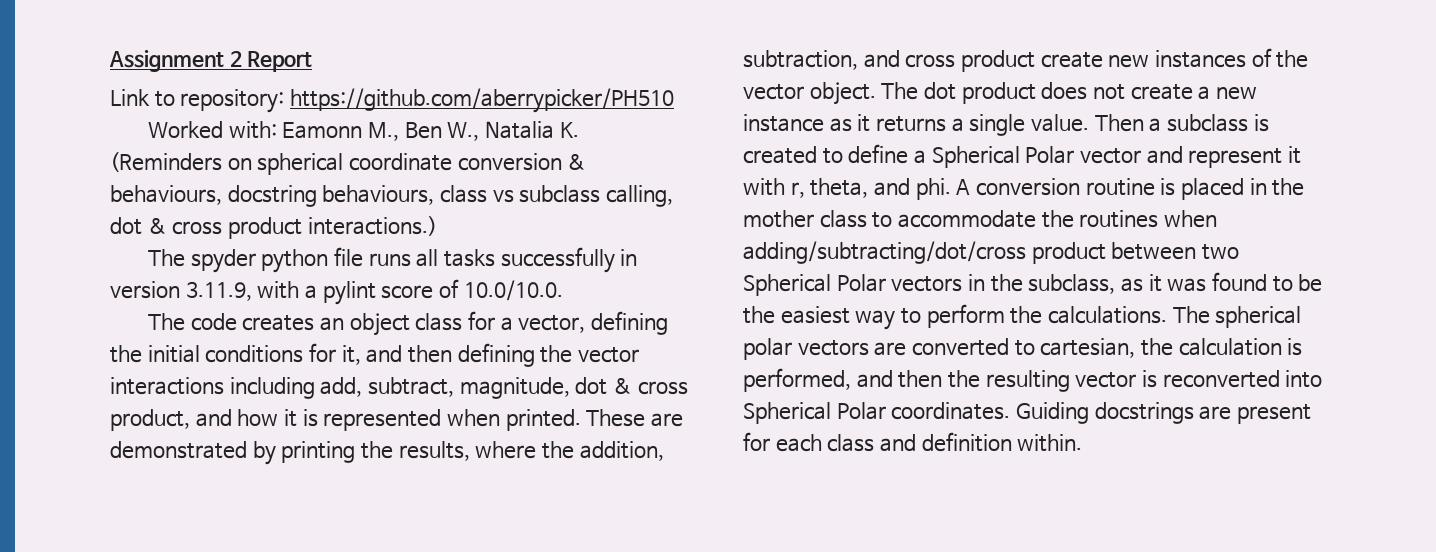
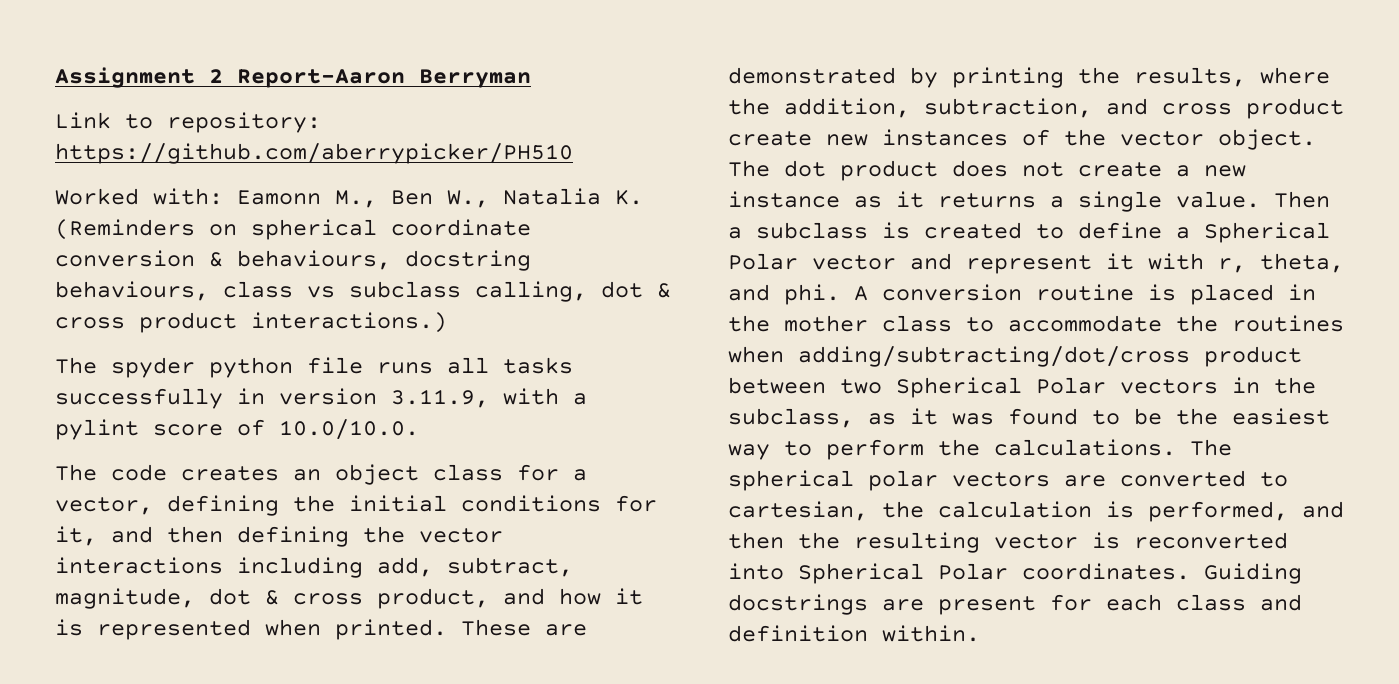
[247,51,313,72] Report -> [237,69,531,88] Report-Aaron Berryman

